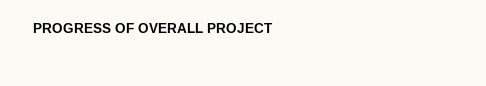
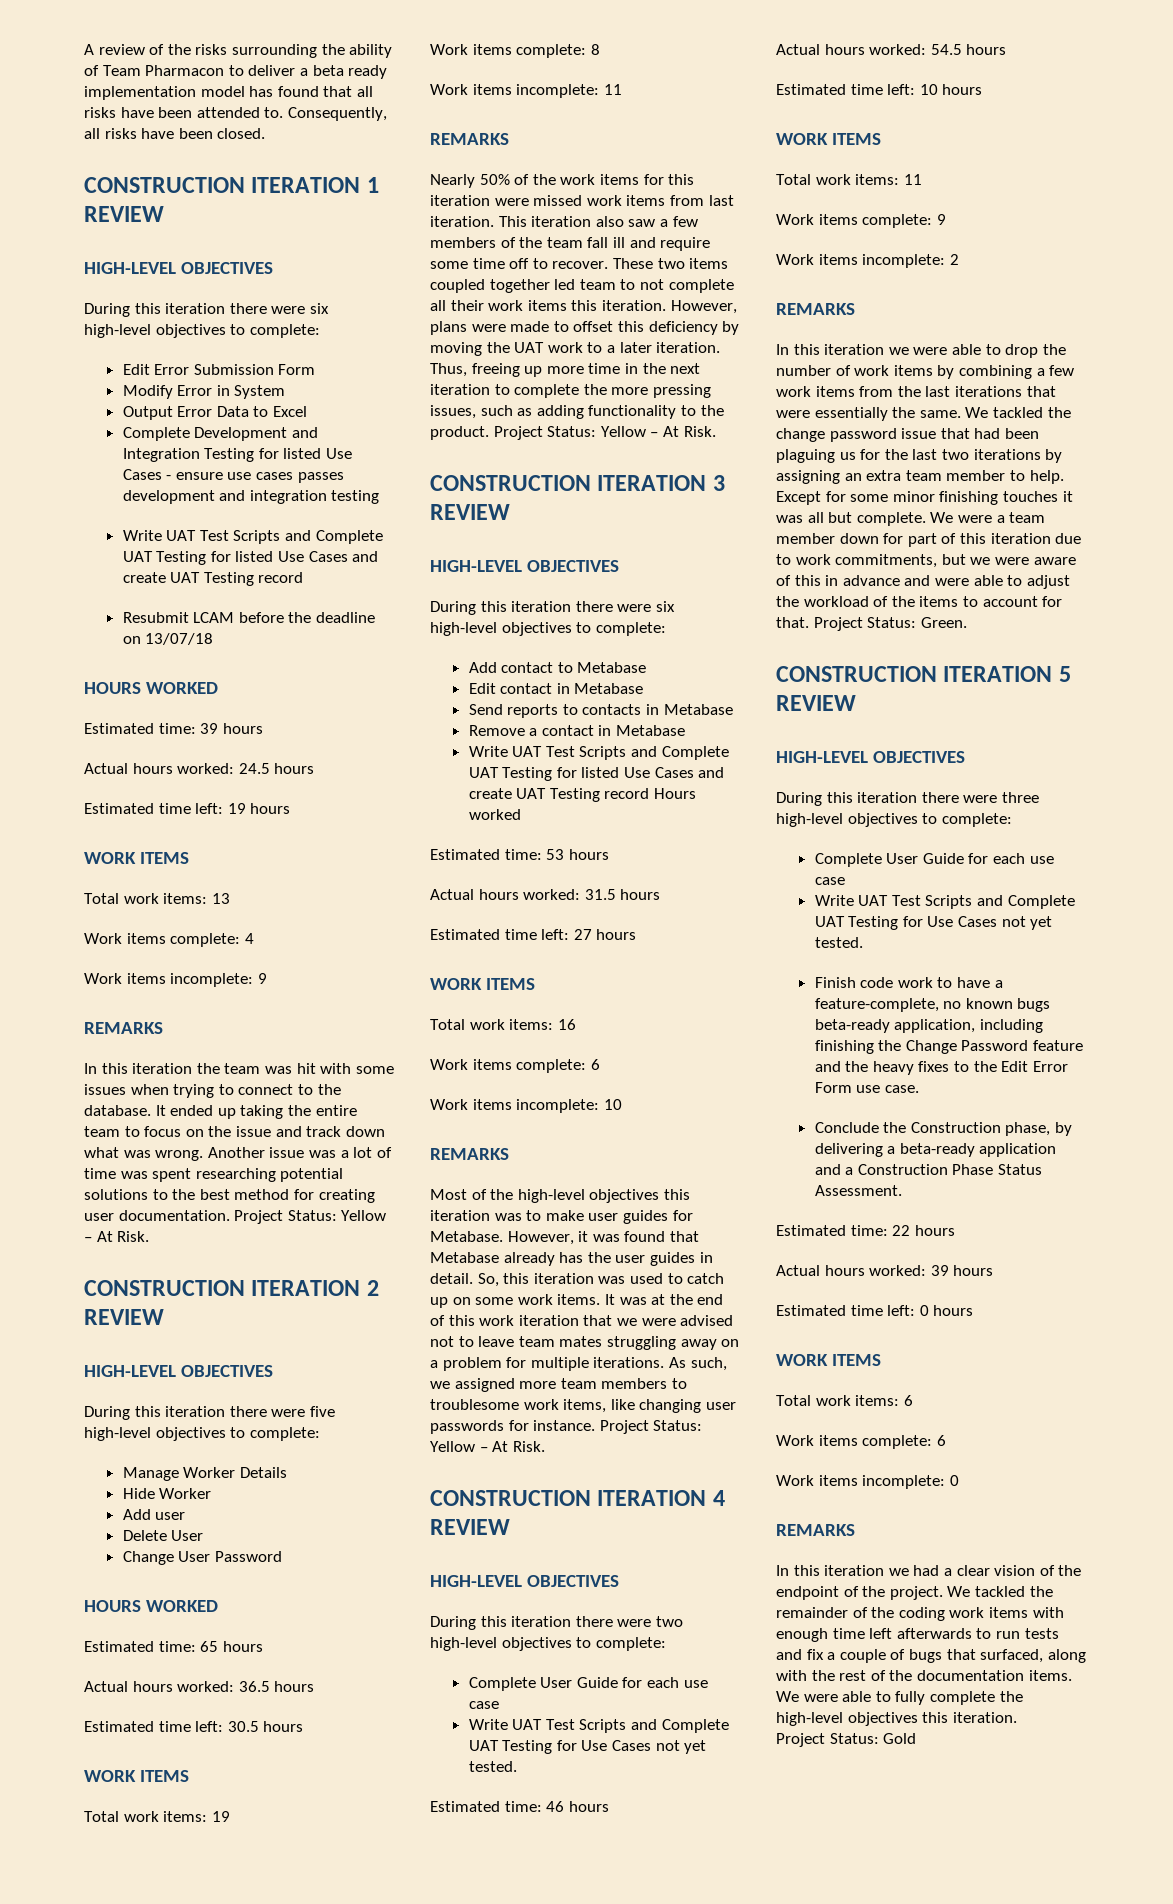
[33,23,273,33] PROGRESS OF OVERALL PROJECT -> [84,44,393,58] [84,65,388,79] [84,86,373,100] [84,107,387,121] [84,128,266,139] [84,177,379,193] [84,206,164,222] [84,262,274,274] [84,303,329,317] [84,324,320,338] [122,364,316,375] [122,385,286,399] [122,406,308,420] [122,427,318,441] [122,448,353,462] [122,469,344,483] [122,490,380,504] [122,530,383,544] [122,551,379,565] [122,572,304,586] [122,612,376,623] [122,633,214,645] [84,682,219,694] [84,723,263,734] [84,763,315,774] [84,803,291,814] [84,852,190,864] [84,893,230,904] [84,933,254,947] [84,973,267,987] [84,1022,163,1034] [84,1063,394,1074] [84,1084,341,1098] [84,1105,357,1119] [84,1126,385,1137] [84,1147,392,1161] [84,1168,344,1182] [84,1189,375,1203] [84,1210,387,1224] [84,1231,150,1242] [84,1280,379,1296] [84,1309,164,1325] [84,1365,274,1377] [84,1406,335,1420] [84,1427,320,1441] [122,1467,287,1481] [122,1488,212,1499] [122,1509,186,1520] [122,1530,204,1541] [122,1551,282,1565] [84,1600,219,1612] [84,1641,263,1652] [84,1681,315,1692] [84,1721,304,1732] [84,1770,190,1782] [84,1811,230,1822] [430,44,600,58] [430,84,622,98] [430,133,509,145] [430,174,695,188] [430,195,734,206] [430,216,698,227] [430,237,711,251] [430,258,729,269] [430,279,734,293] [430,300,737,314] [430,321,740,335] [430,342,721,356] [430,363,701,377] [430,384,711,398] [430,405,724,419] [430,426,716,440] [430,475,725,491] [430,504,510,520] [430,560,620,572] [430,601,675,615] [430,622,666,636] [468,662,647,673] [468,683,644,694] [468,704,733,718] [468,725,686,736] [468,746,729,760] [468,767,725,781] [468,788,697,802] [468,809,521,820] [430,849,609,860] [430,889,661,900] [430,929,637,940] [430,978,536,990] [430,1019,576,1030] [430,1059,600,1073] [430,1099,622,1113] [430,1148,509,1160] [430,1189,690,1203] [430,1210,693,1224] [430,1231,699,1245] [430,1252,713,1266] [430,1273,725,1287] [430,1294,724,1308] [430,1315,734,1326] [430,1336,740,1350] [430,1357,727,1371] [430,1378,687,1392] [430,1399,736,1413] [430,1420,703,1434] [430,1441,545,1452] [430,1490,725,1506] [430,1519,510,1535] [430,1575,620,1587] [430,1616,683,1630] [430,1637,666,1651] [468,1677,708,1691] [468,1701,499,1709] [468,1719,729,1733] [468,1740,707,1754] [468,1761,517,1772] [430,1801,609,1812] [776,44,1007,55] [776,84,983,95] [776,133,882,145] [776,174,922,185] [776,214,946,228] [776,254,959,268] [776,303,855,315] [776,344,1066,358] [776,365,1075,379] [776,386,1056,397] [776,407,1071,421] [776,428,1039,442] [776,449,1063,463] [776,470,1064,484] [776,491,1073,505] [776,512,1046,526] [776,533,1082,547] [776,554,1076,568] [776,575,1070,589] [776,596,1063,607] [776,617,967,631] [776,666,1071,682] [776,695,856,711] [776,751,966,763] [776,792,1039,806] [776,813,1012,827] [814,853,1054,867] [814,877,845,885] [814,895,1075,909] [814,916,1053,930] [814,937,863,948] [814,977,1003,988] [814,998,1051,1012] [814,1019,1043,1033] [814,1040,1084,1054] [814,1061,1068,1075] [814,1082,919,1093] [814,1122,1073,1136] [814,1143,1057,1157] [814,1164,1043,1175] [814,1185,902,1196] [776,1225,955,1236] [776,1265,994,1276] [776,1305,974,1316] [776,1354,882,1366] [776,1395,913,1406] [776,1435,946,1449] [776,1475,959,1489] [776,1524,855,1536] [776,1565,1082,1576] [776,1586,1053,1600] [776,1607,1064,1621] [776,1628,1059,1642] [776,1649,1086,1663] [776,1670,1072,1681] [776,1691,1023,1705] [776,1712,1017,1726] [776,1733,917,1747] A review of the risks surrounding the ability of Team Pharmacon to deliver a beta ready implementation model has found that all risks have been attended to. Consequently, all risks have been closed. // CONSTRUCTION ITERATION 1 REVIEW // HIGH-LEVEL OBJECTIVES // During this iteration there were six high-level objectives to complete: // Edit Error Submission Form // Modify Error in System // Output Error Data to Excel // Complete Development and Integration Testing for listed Use Cases - ensure use cases passes development and integration testing // Write UAT Test Scripts and Complete UAT Testing for listed Use Cases and create UAT Testing record // Resubmit LCAM before the deadline on 13/07/18 // HOURS WORKED // Estimated time: 39 hours // Actual hours worked: 24.5 hours // Estimated time left: 19 hours // WORK ITEMS // Total work items: 13 // Work items complete: 4 // Work items incomplete: 9 // REMARKS // In this iteration the team was hit with some issues when trying to connect to the database. It ended up taking the entire team to focus on the issue and track down what was wrong. Another issue was a lot of time was spent researching potential solutions to the best method for creating user documentation. Project Status: Yellow – At Risk. // CONSTRUCTION ITERATION 2 REVIEW // HIGH-LEVEL OBJECTIVES // During this iteration there were five high-level objectives to complete: // Manage Worker Details // Hide Worker // Add user // Delete User // Change User Password // HOURS WORKED // Estimated time: 65 hours // Actual hours worked: 36.5 hours // Estimated time left: 30.5 hours // WORK ITEMS // Total work items: 19 // Work items complete: 8 // Work items incomplete: 11 // REMARKS // Nearly 50% of the work items for this iteration were missed work items from last iteration. This iteration also saw a few members of the team fall ill and require some time off to recover. These two items coupled together led team to not complete all their work items this iteration. However, plans were made to offset this deficiency by moving the UAT work to a later iteration. Thus, freeing up more time in the next iteration to complete the more pressing issues, such as adding functionality to the product. Project Status: Yellow – At Risk. // CONSTRUCTION ITERATION 3 REVIEW // HIGH-LEVEL OBJECTIVES // During this iteration there were six high-level objectives to complete: // Add contact to Metabase // Edit contact in Metabase // Send reports to contacts in Metabase // Remove a contact in Metabase // Write UAT Test Scripts and Complete UAT Testing for listed Use Cases and create UAT Testing record Hours worked // Estimated time: 53 hours // Actual hours worked: 31.5 hours // Estimated time left: 27 hours // WORK ITEMS // Total work items: 16 // Work items complete: 6 // Work items incomplete: 10 // REMARKS // Most of the high-level objectives this iteration was to make user guides for Metabase. However, it was found that Metabase already has the user guides in detail. So, this iteration was used to catch up on some work items. It was at the end of this work iteration that we were advised not to leave team mates struggling away on a problem for multiple iterations. As such, we assigned more team members to troublesome work items, like changing user passwords for instance. Project Status: Yellow – At Risk. // CONSTRUCTION ITERATION 4 REVIEW // HIGH-LEVEL OBJECTIVES // During this iteration there were two high-level objectives to complete: // Complete User Guide for each use case // Write UAT Test Scripts and Complete UAT Testing for Use Cases not yet tested. // Estimated time: 46 hours // Actual hours worked: 54.5 hours // Estimated time left: 10 hours // WORK ITEMS // Total work items: 11 // Work items complete: 9 // Work items incomplete: 2 // REMARKS // In this iteration we were able to drop the number of work items by combining a few work items from the last iterations that were essentially the same. We tackled the change password issue that had been plaguing us for the last two iterations by assigning an extra team member to help. Except for some minor finishing touches it was all but complete. We were a team member down for part of this iteration due to work commitments, but we were aware of this in advance and were able to adjust the workload of the items to account for that. Project Status: Green. // CONSTRUCTION ITERATION 5 REVIEW // HIGH-LEVEL OBJECTIVES // During this iteration there were three high-level objectives to complete: // Complete User Guide for each use case // Write UAT Test Scripts and Complete UAT Testing for Use Cases not yet tested. // Finish code work to have a feature-complete, no known bugs beta-ready application, including finishing the Change Password feature and the heavy fixes to the Edit Error Form use case. // Conclude the Construction phase, by delivering a beta-ready application and a Construction Phase Status Assessment. // Estimated time: 22 hours // Actual hours worked: 39 hours // Estimated time left: 0 hours // WORK ITEMS // Total work items: 6 // Work items complete: 6 // Work items incomplete: 0 // REMARKS // In this iteration we had a clear vision of the endpoint of the project. We tackled the remainder of the coding work items with enough time left afterwards to run tests and fix a couple of bugs that surfaced, along with the rest of the documentation items. We were able to fully complete the high-level objectives this iteration. // Project Status: Gold

